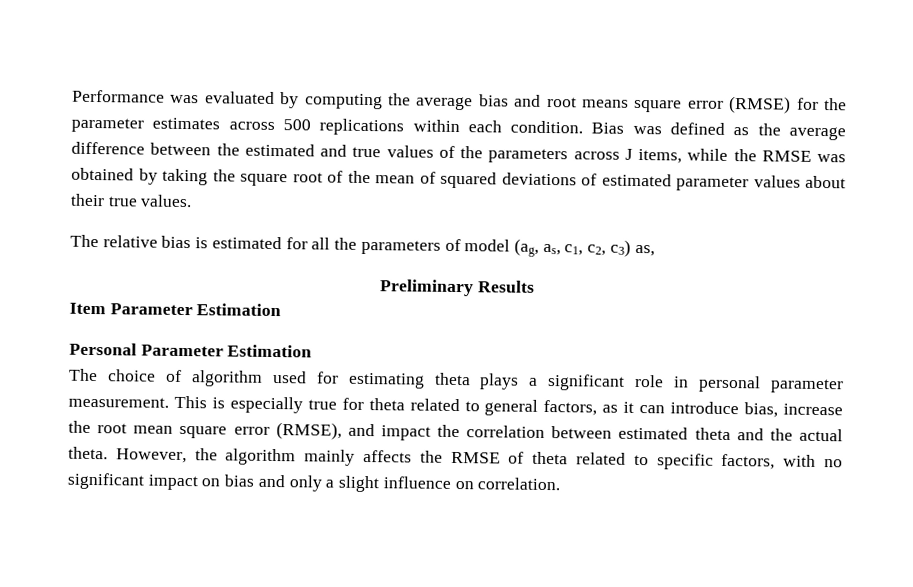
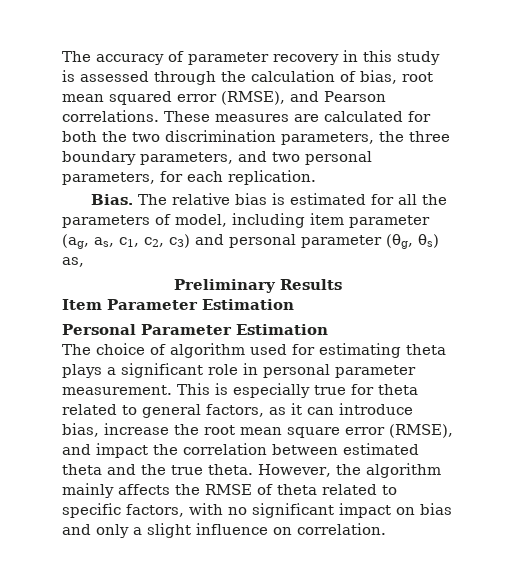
[72,89,847,114] [71,117,846,141] [71,141,846,164] [71,167,846,192] [70,193,193,208] Performance was evaluated by computing the average bias and root means square error (RMSE) for the parameter estimates across 500 replications within each condition. Bias was defined as the average difference between the estimated and true values of the parameters across J items, while the RMSE was obtained by taking the square root of the mean of squared deviations of estimated parameter values about their true values. // -> [62,50,440,65] [62,70,433,85] [62,91,386,105] [62,110,431,122] [62,130,450,145] [62,151,372,165] [62,170,316,185] [90,194,133,205] The accuracy of parameter recovery in this study is assessed through the calculation of bias, root mean squared error (RMSE), and Pearson correlations. These measures are calculated for both the two discrimination parameters, the three boundary parameters, and two personal parameters, for each replication. // Bias.
[464,239,511,252] model -> [175,213,430,228] model, including item parameter
(631, 248) none -> [195,234,439,249] and personal parameter (θg, θs)
[798,428,843,442] actual -> [171,465,203,475] true

